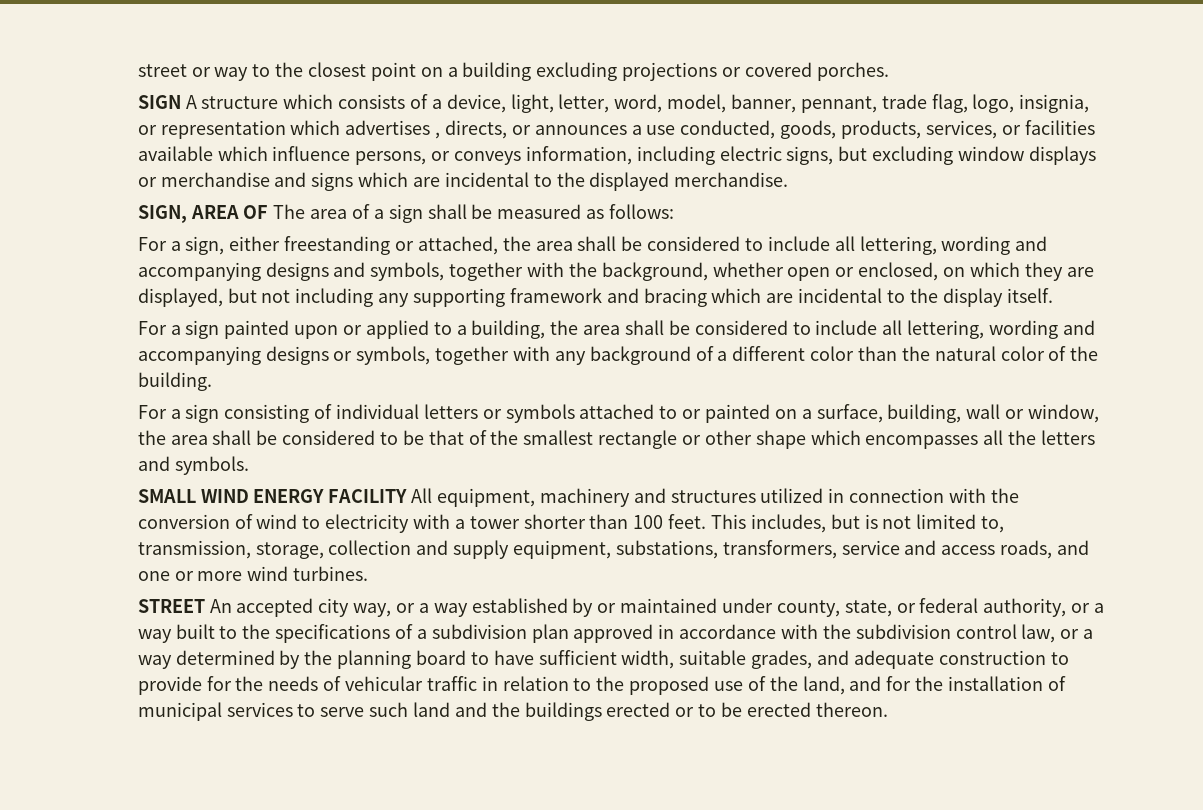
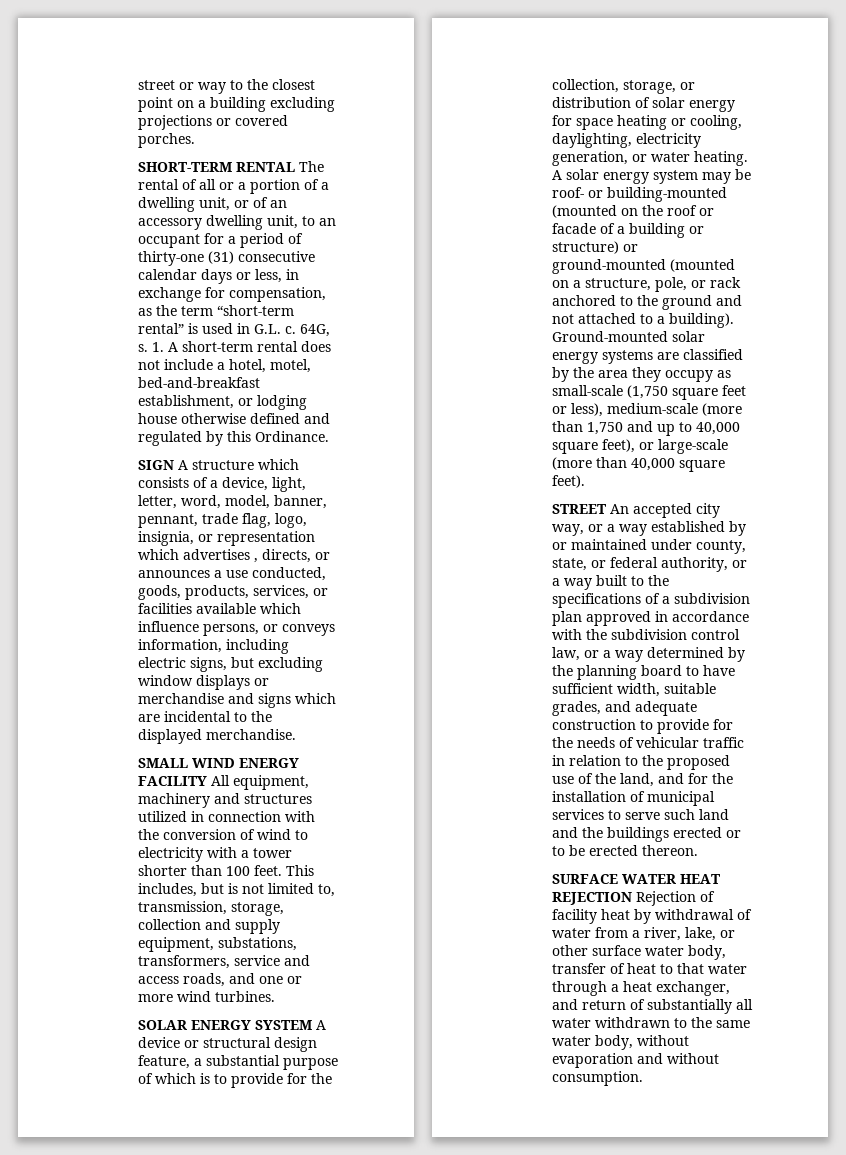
(889, 71) none -> [137,161,324,172] [137,179,329,194] [137,197,287,212] [137,215,336,230] [137,233,303,248] [137,251,315,266] [137,269,299,284] [137,287,326,302] [137,305,294,316] [137,323,330,337] [137,341,331,352] [137,359,311,373] [137,377,260,388] [137,395,307,410] [137,413,330,424] [137,431,329,446] // SHORT-TERM RENTAL The rental of all or a portion of a dwelling unit, or of an accessory dwelling unit, to an occupant for a period of thirty-one (31) consecutive calendar days or less, in exchange for compensation, as the term “short-term rental” is used in G.L. c. 64G, s. 1. A short-term rental does not include a hotel, motel, bed-and-breakfast establishment, or lodging house otherwise defined and regulated by this Ordinance.
[137,204,675,223] [137,236,1048,255] [137,262,1094,281] [137,288,1053,307] [137,320,1095,339] [137,346,1099,365] [137,372,212,391] [137,404,1100,423] [137,430,1096,449] [137,456,249,475] // SIGN, AREA OF The area of a sign shall be measured as follows: // For a sign, either freestanding or attached, the area shall be considered to include all lettering, wording and accompanying designs and symbols, together with the background, whether open or enclosed, on which they are displayed, but not including any supporting framework and bracing which are incidental to the display itself. // For a sign painted upon or applied to a building, the area shall be considered to include all lettering, wording and accompanying designs or symbols, together with any background of a different color than the natural color of the building. // For a sign consisting of individual letters or symbols attached to or painted on a surface, building, wall or window, the area shall be considered to be that of the smallest rectangle or other shape which encompasses all the letters and symbols. -> (296, 734) none
(369, 573) none -> [137,1020,326,1030] [137,1037,317,1052] [137,1055,338,1070] [137,1073,332,1088] [551,79,695,94] [551,97,735,112] [551,115,742,130] [551,133,701,148] [551,151,748,166] [551,169,751,184] [551,187,727,202] [551,205,714,218] [551,223,704,238] [551,241,638,254] [551,259,735,274] [551,277,741,292] [551,295,742,310] [551,313,734,328] [551,331,705,342] [551,349,743,364] [551,367,731,382] [551,385,746,400] [551,403,742,417] [551,421,740,436] [551,439,728,454] [551,457,725,472] [551,475,585,488] // SOLAR ENERGY SYSTEM A device or structural design feature, a substantial purpose of which is to provide for the collection, storage, or distribution of solar energy for space heating or cooling, daylighting, electricity generation, or water heating. A solar energy system may be roof- or building-mounted (mounted on the roof or facade of a building or structure) or ground-mounted (mounted on a structure, pole, or rack anchored to the ground and not attached to a building). Ground-mounted solar energy systems are classified by the area they occupy as small-scale (1,750 square feet or less), medium-scale (more than 1,750 and up to 40,000 square feet), or large-scale (more than 40,000 square feet).
(888, 709) none -> [551,874,720,884] [551,891,715,906] [551,909,752,924] [551,927,735,941] [551,945,726,960] [551,963,747,974] [551,981,730,996] [551,999,753,1014] [551,1017,750,1028] [551,1035,689,1050] [551,1053,719,1068] [551,1071,643,1086] // SURFACE WATER HEAT REJECTION Rejection of facility heat by withdrawal of water from a river, lake, or other surface water body, transfer of heat to that water through a heat exchanger, and return of substantially all water withdrawn to the same water body, without evaporation and without consumption.

